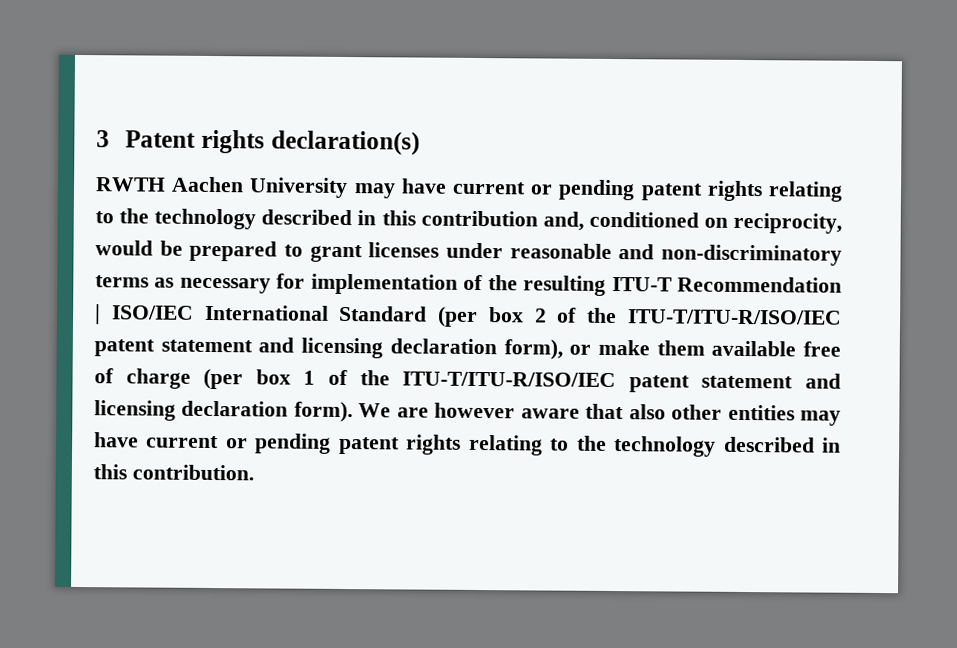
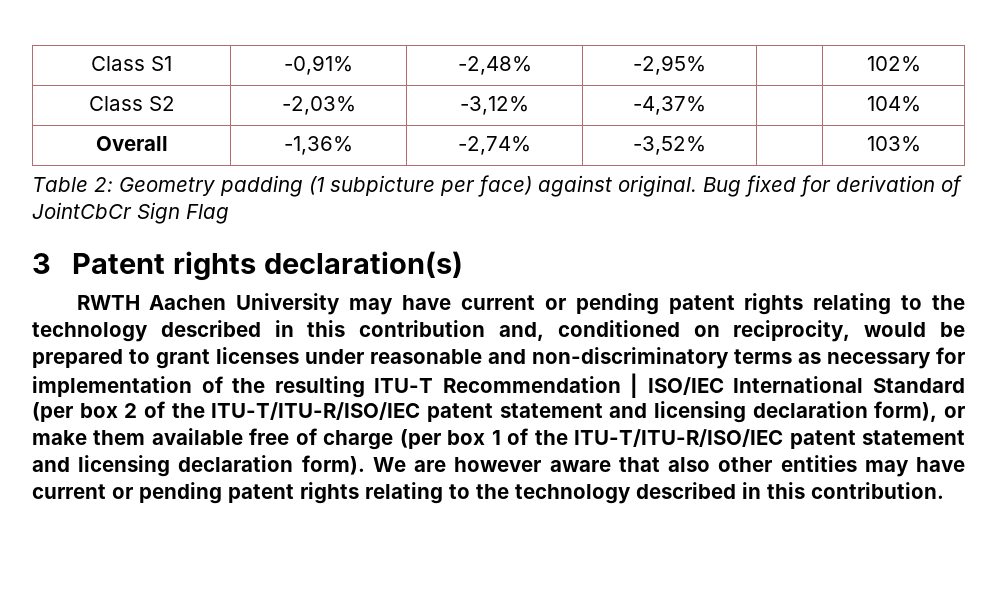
(96, 139) none -> [91,56,172,71] [284,55,353,75] [457,56,532,75] [633,55,706,75] [866,56,921,72] [88,96,175,111] [281,96,356,115] [460,96,529,115] [633,96,706,115] [866,96,921,112] [95,136,168,151] [284,136,353,155] [458,136,531,155] [633,136,706,155] [866,136,921,152] [32,175,962,197] [32,202,229,224] Class S1 | -0,91% | -2,48% | -2,95% | | 102% // Class S2 | -2,03% | -3,12% | -4,37% | | 104% // Overall | -1,36% | -2,74% | -3,52% | | 103% // Table 2: Geometry padding (1 subpicture per face) against original. Bug fixed for derivation of JointCbCr Sign Flag //

